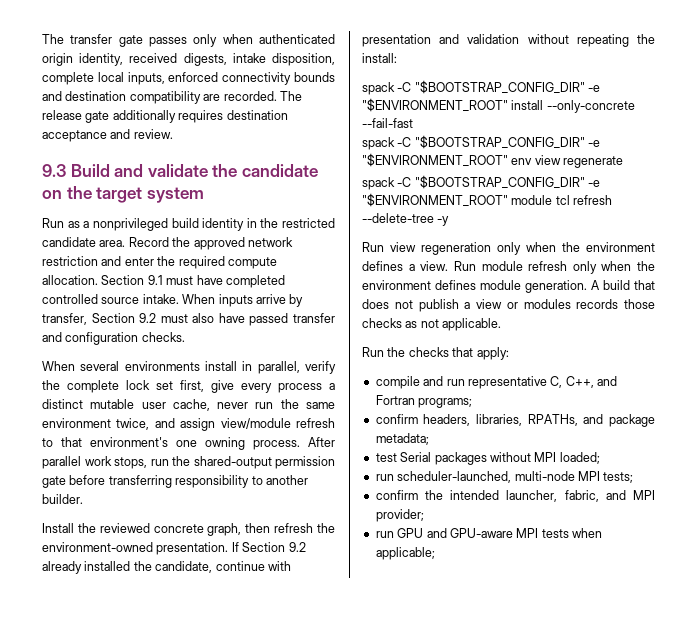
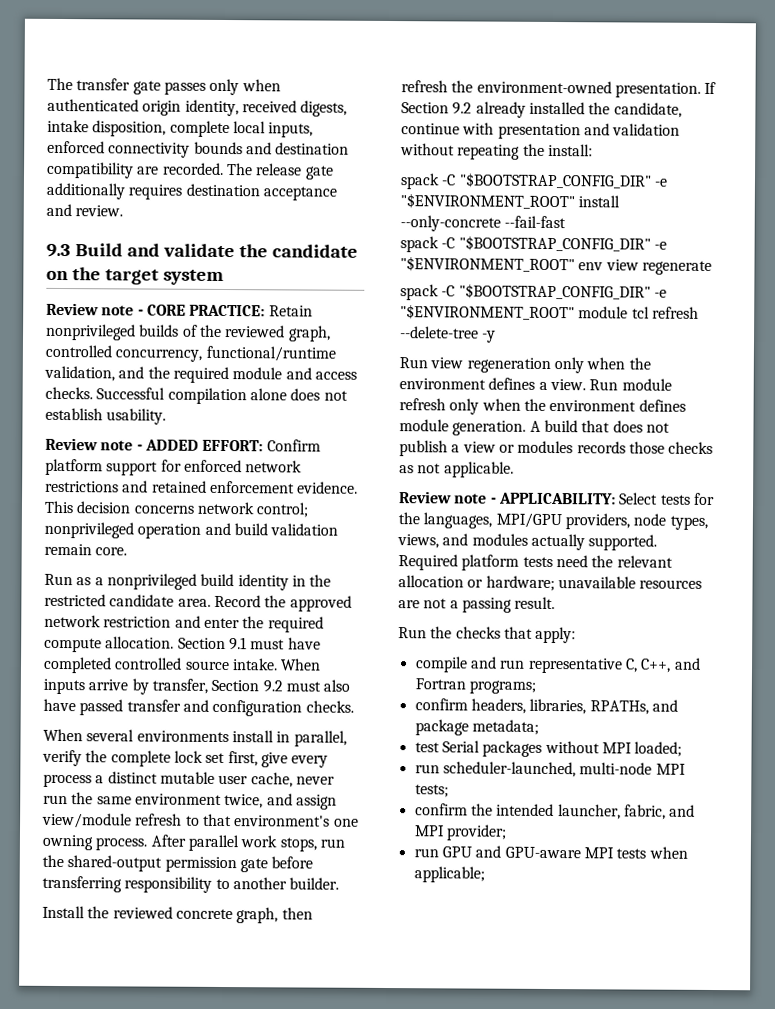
(204, 195) none -> [46,302,313,317] [45,323,331,342] [45,344,336,362] [44,365,357,384] [45,386,348,405] [45,407,167,425] [45,437,321,452] [45,458,303,476] [45,480,359,494] [44,500,310,518] [44,521,339,539] [44,543,128,556] // Review note - CORE PRACTICE: Retain nonprivileged builds of the reviewed graph, controlled concurrency, functional/runtime validation, and the required module and access checks. Successful compilation alone does not establish usability. // Review note - ADDED EFFORT: Confirm platform support for enforced network restrictions and retained enforcement evidence. This decision concerns network control; nonprivileged operation and build validation remain core.
(502, 324) none -> [399,491,715,505] [398,512,708,530] [397,533,658,551] [398,554,673,571] [398,575,703,592] [398,596,556,613] // Review note - APPLICABILITY: Select tests for the languages, MPI/GPU providers, node types, views, and modules actually supported. Required platform tests need the relevant allocation or hardware; unavailable resources are not a passing result.

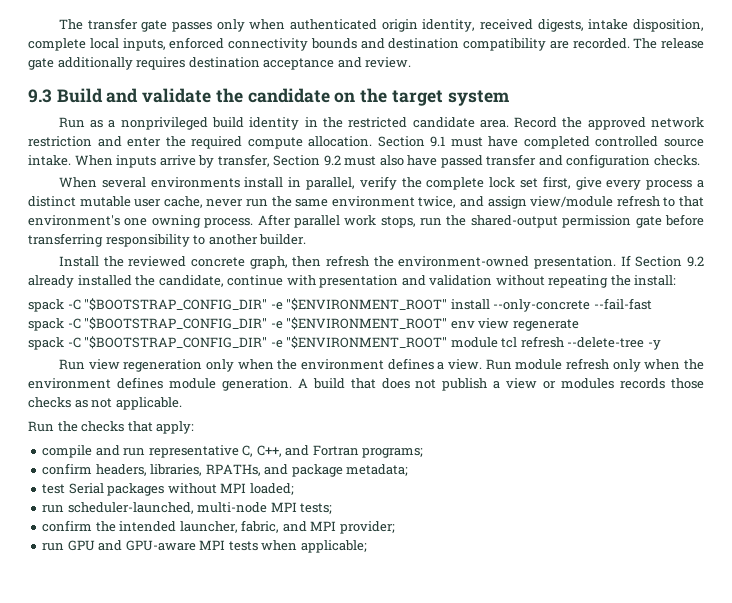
[46,302,313,317] [45,323,331,342] [45,344,336,362] [44,365,357,384] [45,386,348,405] [45,407,167,425] [45,437,321,452] [45,458,303,476] [45,480,359,494] [44,500,310,518] [44,521,339,539] [44,543,128,556] // Review note - CORE PRACTICE: Retain nonprivileged builds of the reviewed graph, controlled concurrency, functional/runtime validation, and the required module and access checks. Successful compilation alone does not establish usability. // Review note - ADDED EFFORT: Confirm platform support for enforced network restrictions and retained enforcement evidence. This decision concerns network control; nonprivileged operation and build validation remain core. -> (509, 98) none
[399,491,715,505] [398,512,708,530] [397,533,658,551] [398,554,673,571] [398,575,703,592] [398,596,556,613] // Review note - APPLICABILITY: Select tests for the languages, MPI/GPU providers, node types, views, and modules actually supported. Required platform tests need the relevant allocation or hardware; unavailable resources are not a passing result. -> (182, 403) none

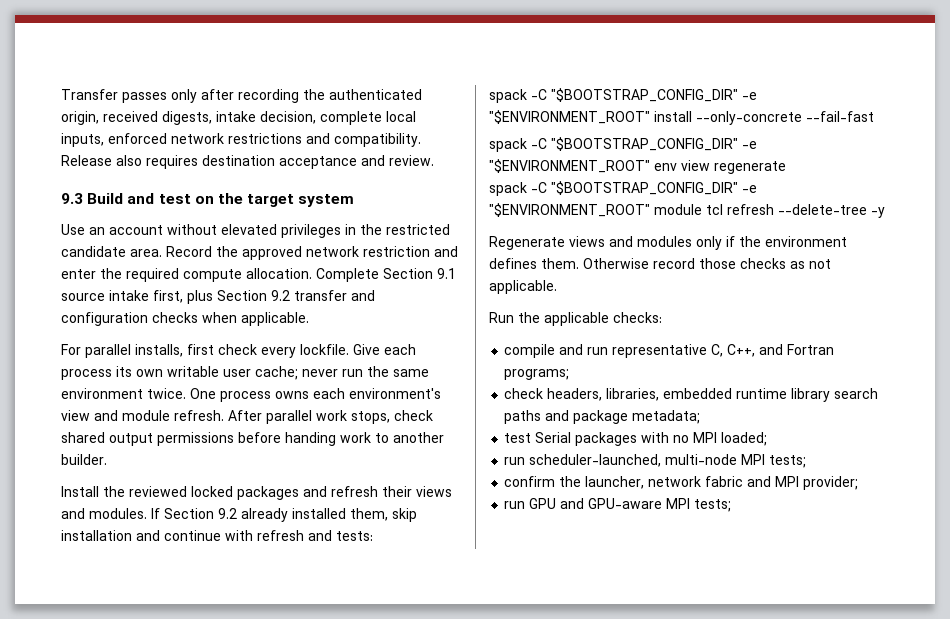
[58,18,476,32] The transfer gate passes only when authenticated origin identity, -> [61,89,422,103] [61,111,99,125] Transfer passes only after recording the authenticated origin,
[633,19,704,32] disposition, -> [260,111,316,124] decision,
[228,38,704,51] [28,57,133,70] connectivity bounds and destination compatibility are recorded. The release gate additionally -> [171,133,421,147] [61,155,142,166] network restrictions and compatibility. Release also
[142,88,330,103] validate the candidate -> [158,194,191,204] test
[58,117,300,130] Run as a nonprivileged build identity -> [61,224,341,238] Use an account without elevated privileges
(373, 141) none -> [316,268,379,282] Complete
[450,136,705,149] [28,154,700,168] [58,176,705,190] [28,196,203,208] must have completed controlled source intake. When inputs arrive by transfer, Section 9.2 must also have passed transfer and configuration checks. // When several environments install in parallel, verify the complete lock set first, give every process a distinct mutable user cache, -> [61,290,375,304] [61,312,309,326] [61,344,416,358] [61,366,298,380] source intake first, plus Section 9.2 transfer and configuration checks when applicable. // For parallel installs, first check every lockfile. Give each process its own writable user cache;
[418,195,705,209] [28,214,704,228] [28,233,190,247] twice, and assign view/module refresh to that environment's one owning process. After parallel work stops, run the shared-output permission gate before transferring responsibility -> [147,388,441,402] [61,410,433,424] [61,432,371,446] twice. One process owns each environment's view and module refresh. After parallel work stops, check shared output permissions before handing work
[190,255,616,269] concrete graph, then refresh the environment-owned presentation. -> [191,486,452,500] [61,508,147,519] locked packages and refresh their views and modules.
[135,275,677,288] the candidate, continue with presentation and validation without repeating the install: -> [350,508,417,522] [61,530,373,541] them, skip installation and continue with refresh and tests:
[58,358,705,372] [28,377,666,391] Run view regeneration only when the environment defines a view. Run module refresh only when the environment defines module generation. A build that does not publish a view or modules records -> [489,236,847,250] [489,258,695,269] Regenerate views and modules only if the environment defines them. Otherwise record
[81,421,195,434] checks that apply: -> [544,312,662,326] applicable checks:
[42,463,93,475] confirm -> [504,388,544,399] check
[205,464,261,476] RPATHs, -> [663,388,879,402] [504,410,542,424] embedded runtime library search paths
[167,483,217,494] without -> [641,432,690,443] with no
[119,520,280,533] intended launcher, fabric, -> [585,476,744,489] launcher, network fabric
[228,540,367,553] tests when applicable; -> [694,499,732,512] tests;

